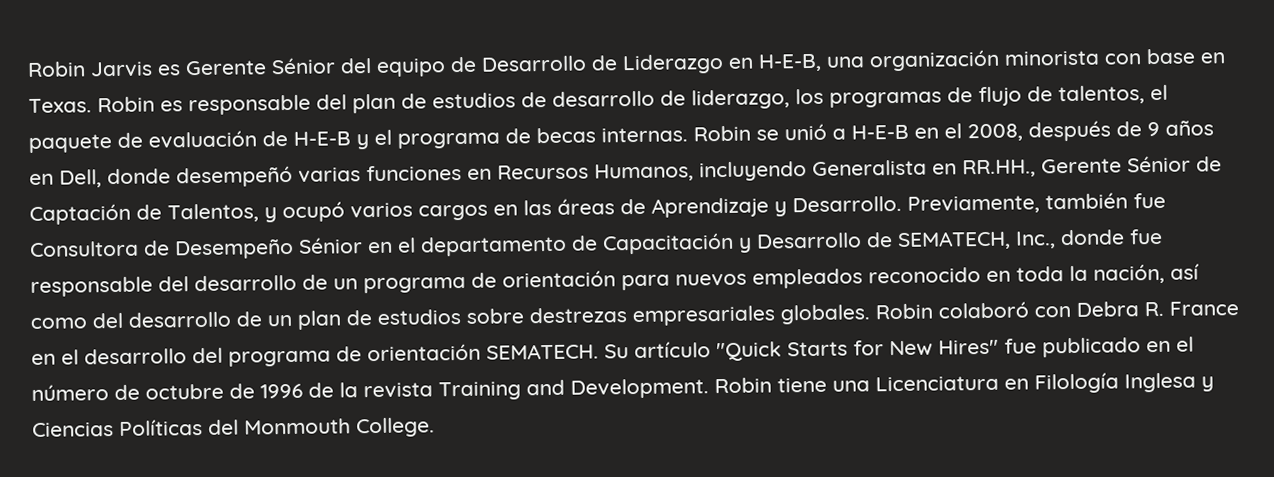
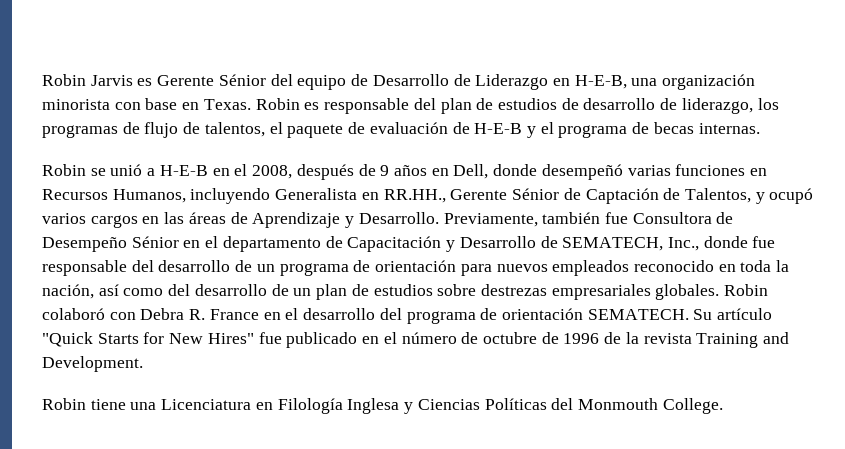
(688, 135) none -> (760, 128) //
(709, 388) none -> (143, 364) //

